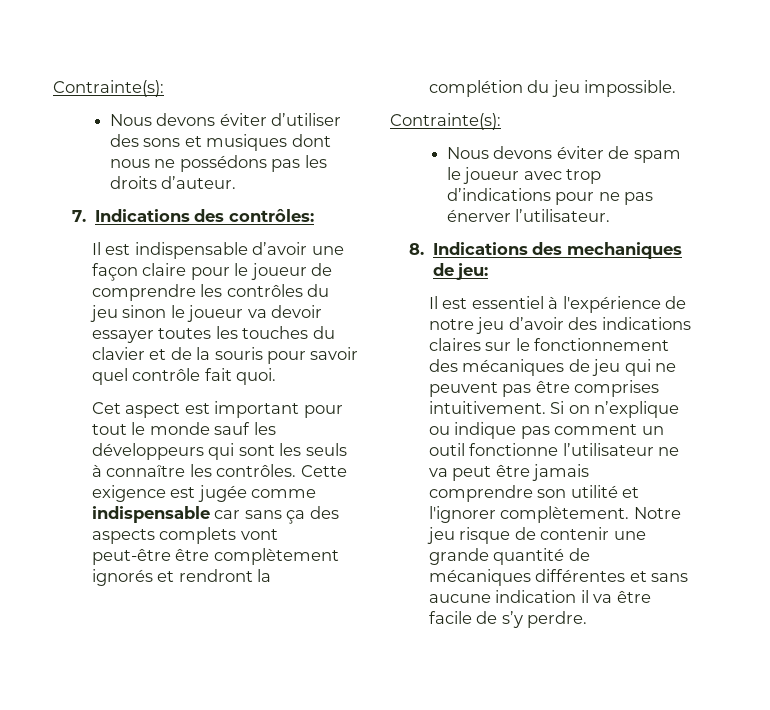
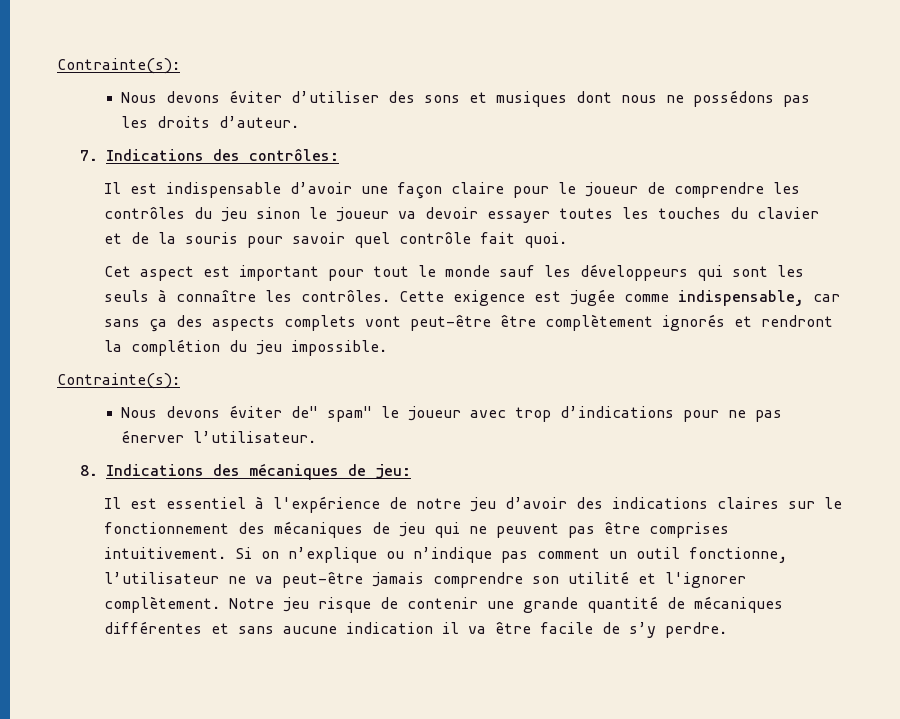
[91,506,210,523] indispensable -> [677,290,804,306] indispensable,
[608,146,681,163] de spam -> [291,406,373,422] de" spam"
[566,242,682,259] mechaniques -> [249,463,340,480] mécaniques
[454,422,517,439] indique -> [412,547,492,563] n’indique
[469,443,559,456] fonctionne -> [688,547,787,563] fonctionne,
[452,464,530,481] peut être -> [281,572,363,588] peut-être

